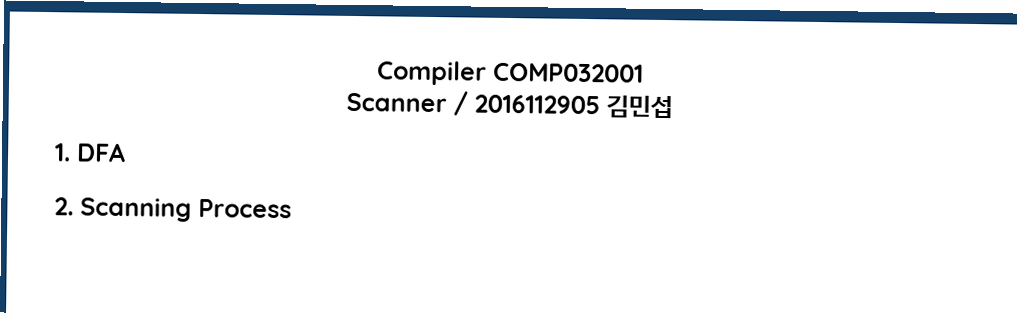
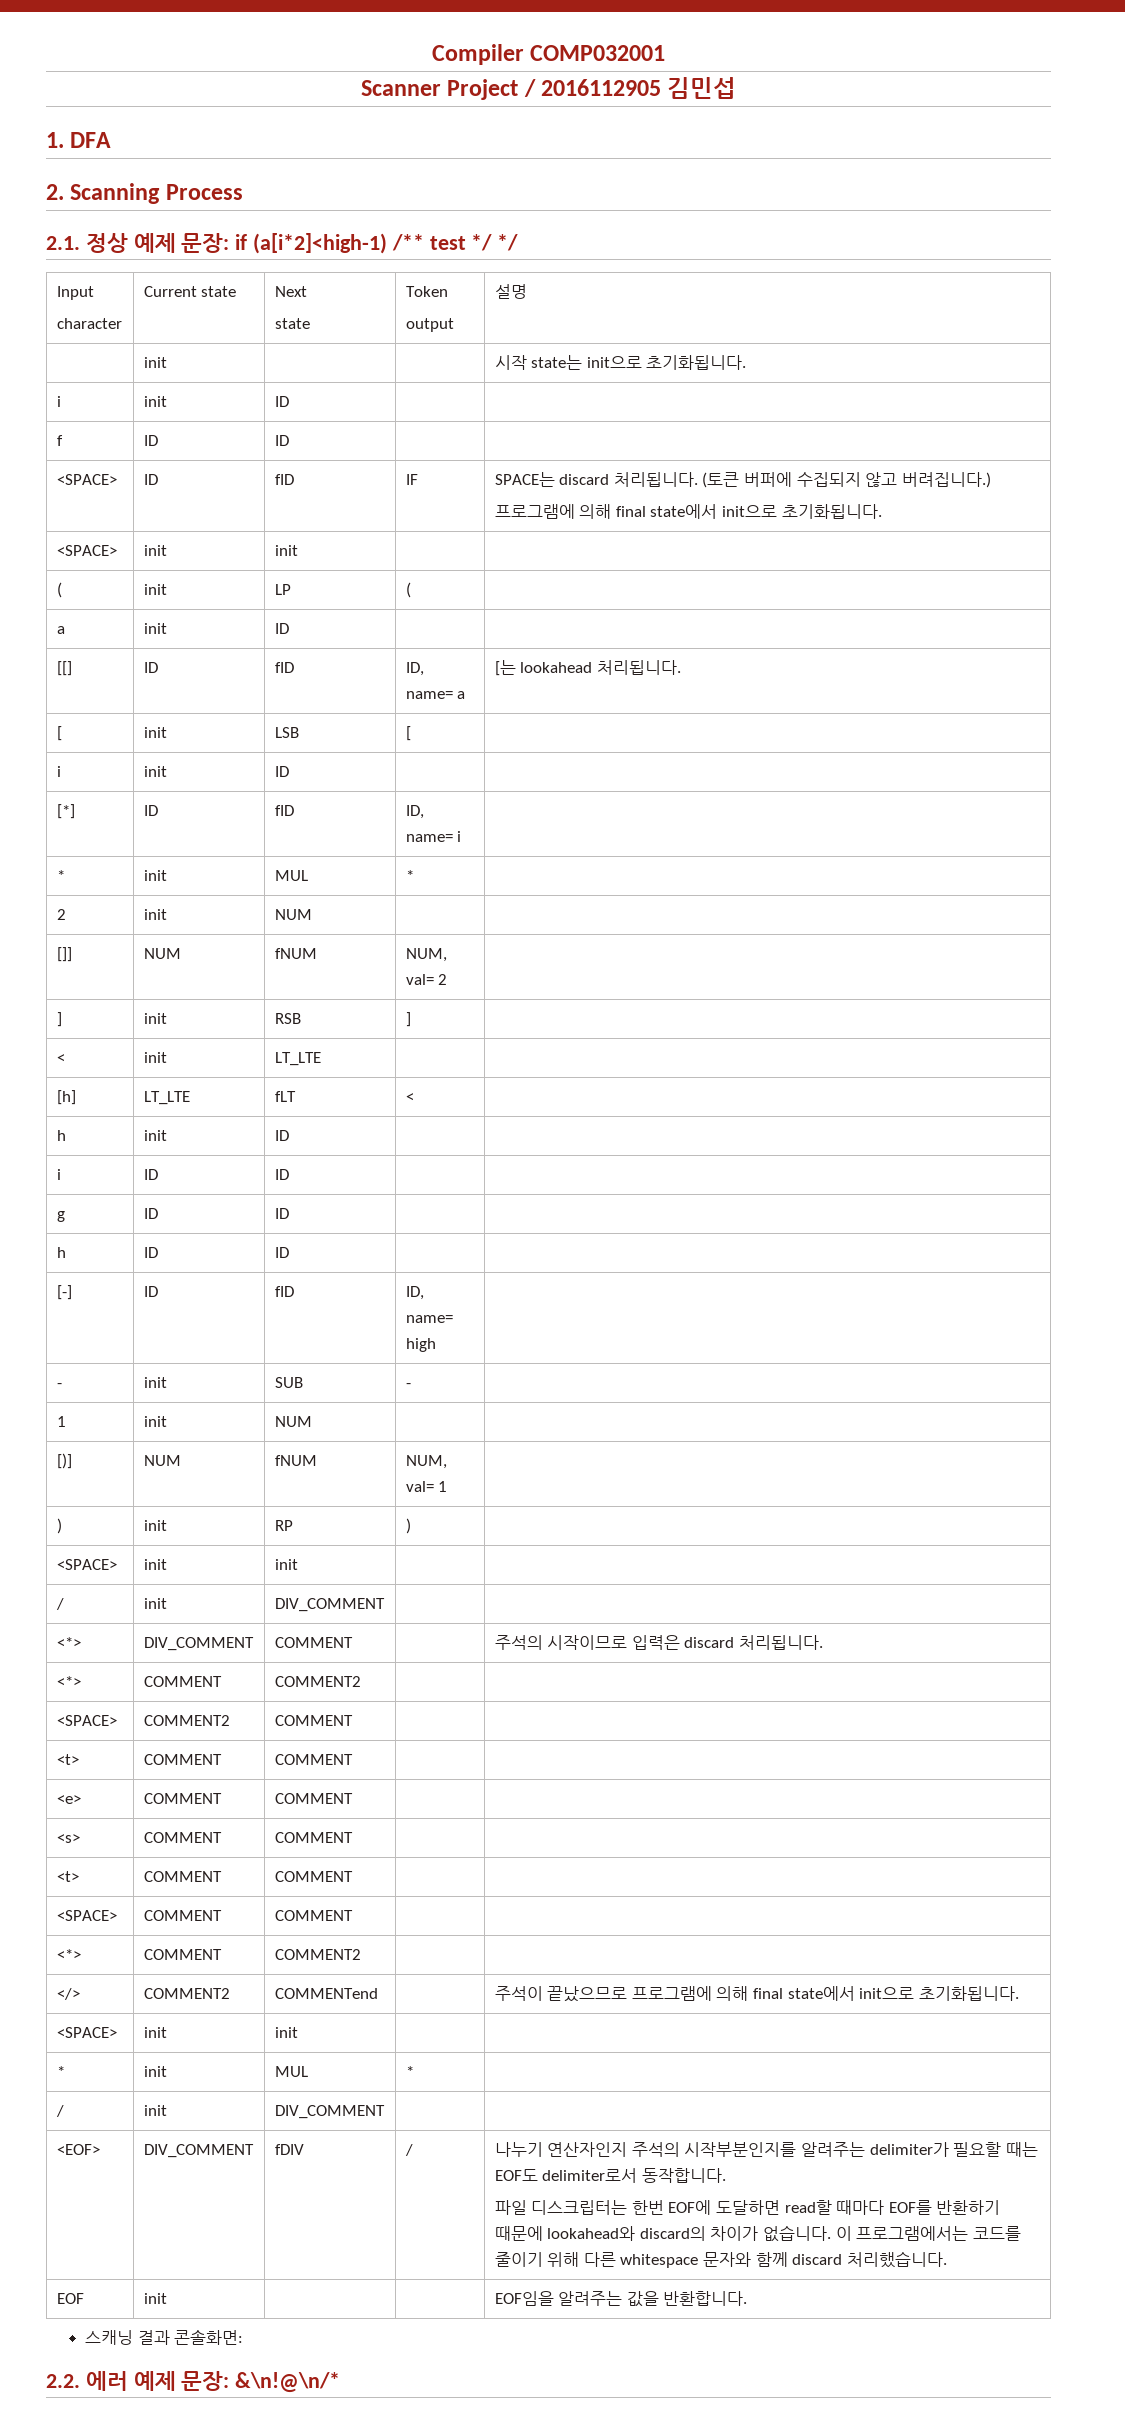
(447, 102) none -> [447,79,519,100] Project
(292, 208) none -> [46,233,519,254] [56,286,94,300] [56,318,122,329] [143,286,237,297] [274,286,307,297] [274,318,310,329] [405,286,448,297] [405,318,454,332] [494,284,527,299] [143,357,167,368] [494,355,747,370] [56,396,61,407] [143,396,167,407] [274,396,289,407] [56,435,63,446] [143,435,158,446] [274,435,289,446] [56,474,117,485] [143,474,158,485] [274,474,294,485] [405,474,418,485] [494,472,991,488] [494,504,882,519] [56,545,117,556] [143,545,167,556] [274,545,298,556] [56,582,62,598] [143,584,167,595] [274,584,291,595] [405,582,411,598] [56,626,65,634] [143,623,167,634] [274,623,289,634] [56,661,72,676] [143,662,158,673] [274,662,294,673] [405,662,424,676] [405,691,466,699] [494,660,681,676] [56,726,62,741] [143,727,167,738] [274,727,299,738] [405,726,411,741] [56,766,61,777] [143,766,167,777] [274,766,289,777] [56,804,75,819] [143,805,158,816] [274,805,294,816] [405,805,424,819] [405,831,462,842] [56,870,65,881] [143,870,167,881] [274,870,308,881] [405,870,414,881] [56,909,66,920] [143,909,167,920] [274,909,312,920] [56,947,72,962] [143,948,181,959] [274,948,317,959] [405,948,447,962] [405,974,448,985] [56,1012,62,1027] [143,1013,167,1024] [274,1013,301,1024] [405,1012,411,1027] [56,1054,65,1063] [143,1052,167,1063] [274,1052,321,1066] [56,1090,76,1105] [143,1091,190,1105] [274,1091,296,1102] [405,1093,414,1102] [56,1130,66,1141] [143,1130,167,1141] [274,1130,289,1141] [56,1169,61,1180] [143,1169,158,1180] [274,1169,289,1180] [56,1211,65,1222] [143,1208,158,1219] [274,1208,289,1219] [56,1247,66,1258] [143,1247,158,1258] [274,1247,289,1258] [56,1285,72,1300] [143,1286,158,1297] [274,1286,294,1297] [405,1286,424,1300] [405,1315,453,1323] [405,1338,436,1352] [56,1383,62,1388] [143,1377,167,1388] [274,1377,303,1388] [405,1383,411,1388] [56,1416,66,1427] [143,1416,167,1427] [274,1416,312,1427] [56,1453,72,1469] [143,1455,181,1466] [274,1455,317,1466] [405,1455,447,1469] [405,1481,448,1492] [56,1518,62,1534] [143,1520,167,1531] [274,1520,293,1531] [405,1518,411,1534] [56,1559,117,1570] [143,1559,167,1570] [274,1559,298,1570] [55,1598,64,1610] [143,1598,167,1609] [274,1598,385,1612] [56,1637,81,1648] [143,1637,254,1651] [274,1637,353,1648] [494,1635,823,1650] [56,1676,81,1687] [143,1676,222,1687] [274,1676,361,1687] [56,1715,117,1726] [143,1715,230,1726] [274,1715,353,1726] [56,1754,79,1765] [143,1754,222,1765] [274,1754,353,1765] [56,1795,81,1804] [143,1793,222,1804] [274,1793,353,1804] [56,1834,80,1843] [143,1832,222,1843] [274,1832,353,1843] [56,1871,79,1882] [143,1871,222,1882] [274,1871,353,1882] [56,1910,117,1921] [143,1910,222,1921] [274,1910,353,1921] [56,1949,81,1960] [143,1949,222,1960] [274,1949,361,1960] [56,1988,80,2000] [143,1988,230,1999] [274,1988,378,1999] [494,1986,1019,2002] [56,2027,117,2038] [143,2027,167,2038] [274,2027,298,2038] [56,2066,65,2077] [143,2066,167,2077] [274,2066,308,2077] [405,2066,414,2077] [55,2105,64,2117] [143,2105,167,2116] [274,2105,385,2119] [56,2144,100,2155] [143,2144,254,2158] [274,2144,304,2155] [404,2144,413,2156] [494,2142,1038,2157] [494,2168,726,2183] [494,2200,1001,2215] [494,2225,1021,2242] [494,2251,947,2268] [56,2293,84,2304] [143,2293,167,2304] [494,2291,748,2307] [85,2329,244,2345] [46,2371,341,2393] // 2.1. 정상 예제 문장: if (a[i*2]<high-1) /** test */ */ // Input // character | Current state | Next // state | Token // output | 설명 // | init | | | 시작 state는 init으로 초기화됩니다. // i | init | ID | | // f | ID | ID | | // <SPACE> | ID | fID | IF | SPACE는 discard 처리됩니다. (토큰 버퍼에 수집되지 않고 버려집니다.) // 프로그램에 의해 final state에서 init으로 초기화됩니다. // <SPACE> | init | init | | // ( | init | LP | ( | // a | init | ID | | // [[] | ID | fID | ID, name= a | [는 lookahead 처리됩니다. // [ | init | LSB | [ | // i | init | ID | | // [*] | ID | fID | ID, name= i | // * | init | MUL | * | // 2 | init | NUM | | // []] | NUM | fNUM | NUM, val= 2 | // ] | init | RSB | ] | // < | init | LT_LTE | | // [h] | LT_LTE | fLT | < | // h | init | ID | | // i | ID | ID | | // g | ID | ID | | // h | ID | ID | | // [-] | ID | fID | ID, name= high | // - | init | SUB | - | // 1 | init | NUM | | // [)] | NUM | fNUM | NUM, val= 1 | // ) | init | RP | ) | // <SPACE> | init | init | | // / | init | DIV_COMMENT | | // <*> | DIV_COMMENT | COMMENT | | 주석의 시작이므로 입력은 discard 처리됩니다. // <*> | COMMENT | COMMENT2 | | // <SPACE> | COMMENT2 | COMMENT | | // <t> | COMMENT | COMMENT | | // <e> | COMMENT | COMMENT | | // <s> | COMMENT | COMMENT | | // <t> | COMMENT | COMMENT | | // <SPACE> | COMMENT | COMMENT | | // <*> | COMMENT | COMMENT2 | | // </> | COMMENT2 | COMMENTend | | 주석이 끝났으므로 프로그램에 의해 final state에서 init으로 초기화됩니다. // <SPACE> | init | init | | // * | init | MUL | * | // / | init | DIV_COMMENT | | // <EOF> | DIV_COMMENT | fDIV | / | 나누기 연산자인지 주석의 시작부분인지를 알려주는 delimiter가 필요할 때는 EOF도 delimiter로서 동작합니다. // 파일 디스크립터는 한번 EOF에 도달하면 read할 때마다 EOF를 반환하기 때문에 lookahead와 discard의 차이가 없습니다. 이 프로그램에서는 코드를 줄이기 위해 다른 whitespace 문자와 함께 discard 처리했습니다. // EOF | init | | | EOF임을 알려주는 값을 반환합니다. // 스캐닝 결과 콘솔화면: // 2.2. 에러 예제 문장: &\n!@\n/*

